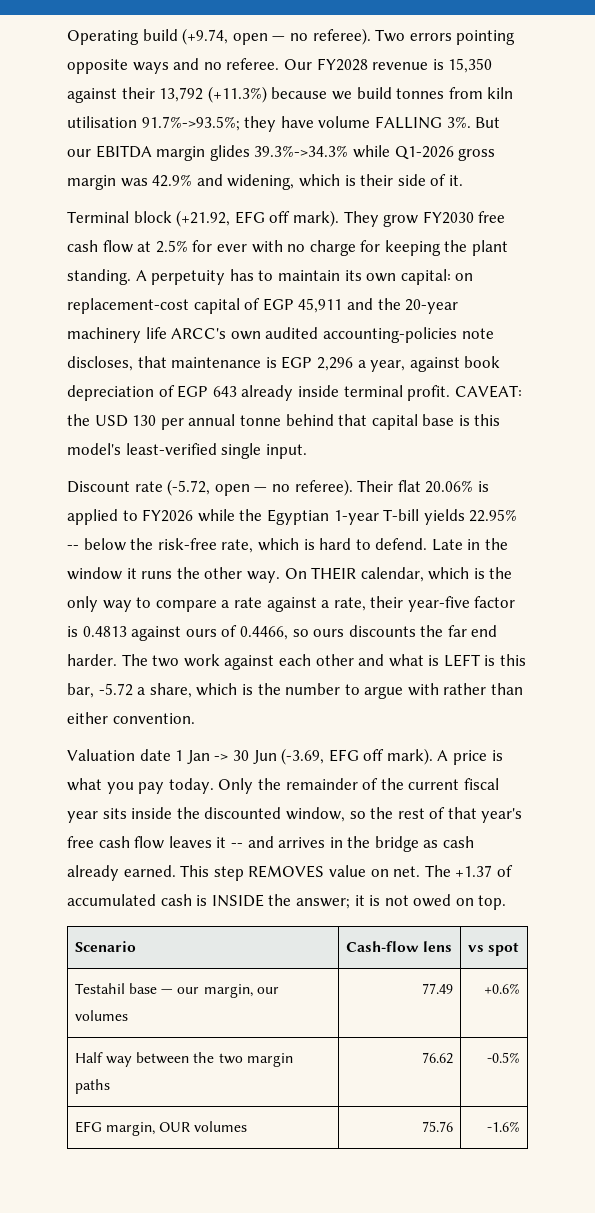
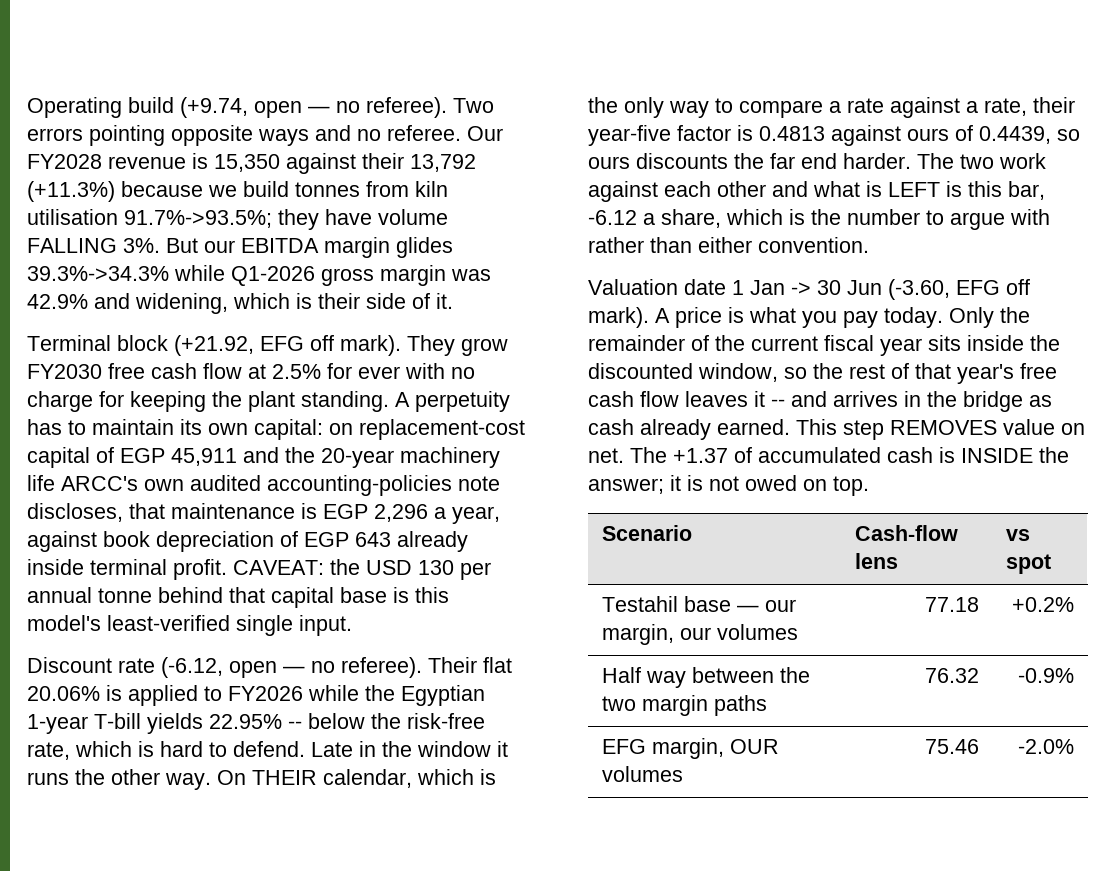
[167,479,211,496] (-5.72, -> [161,657,223,678] (-6.12,
[239,626,288,640] 0.4466, -> [979,126,1051,144] 0.4439,
[98,683,133,696] -5.72 -> [588,210,637,225] -6.12
[281,748,325,765] (-3.69, -> [888,279,950,300] (-3.60,
[422,983,454,994] [484,983,521,994] 77.49 | +0.6% -> [925,597,980,612] [1012,597,1075,612] 77.18 | +0.2%
[422,1052,454,1064] [487,1052,521,1063] 76.62 | -0.5% -> [925,668,980,683] [1018,668,1075,683] 76.32 | -0.9%
[422,1121,454,1132] [487,1121,521,1132] 75.76 | -1.6% -> [925,739,980,754] [1018,739,1075,754] 75.46 | -2.0%

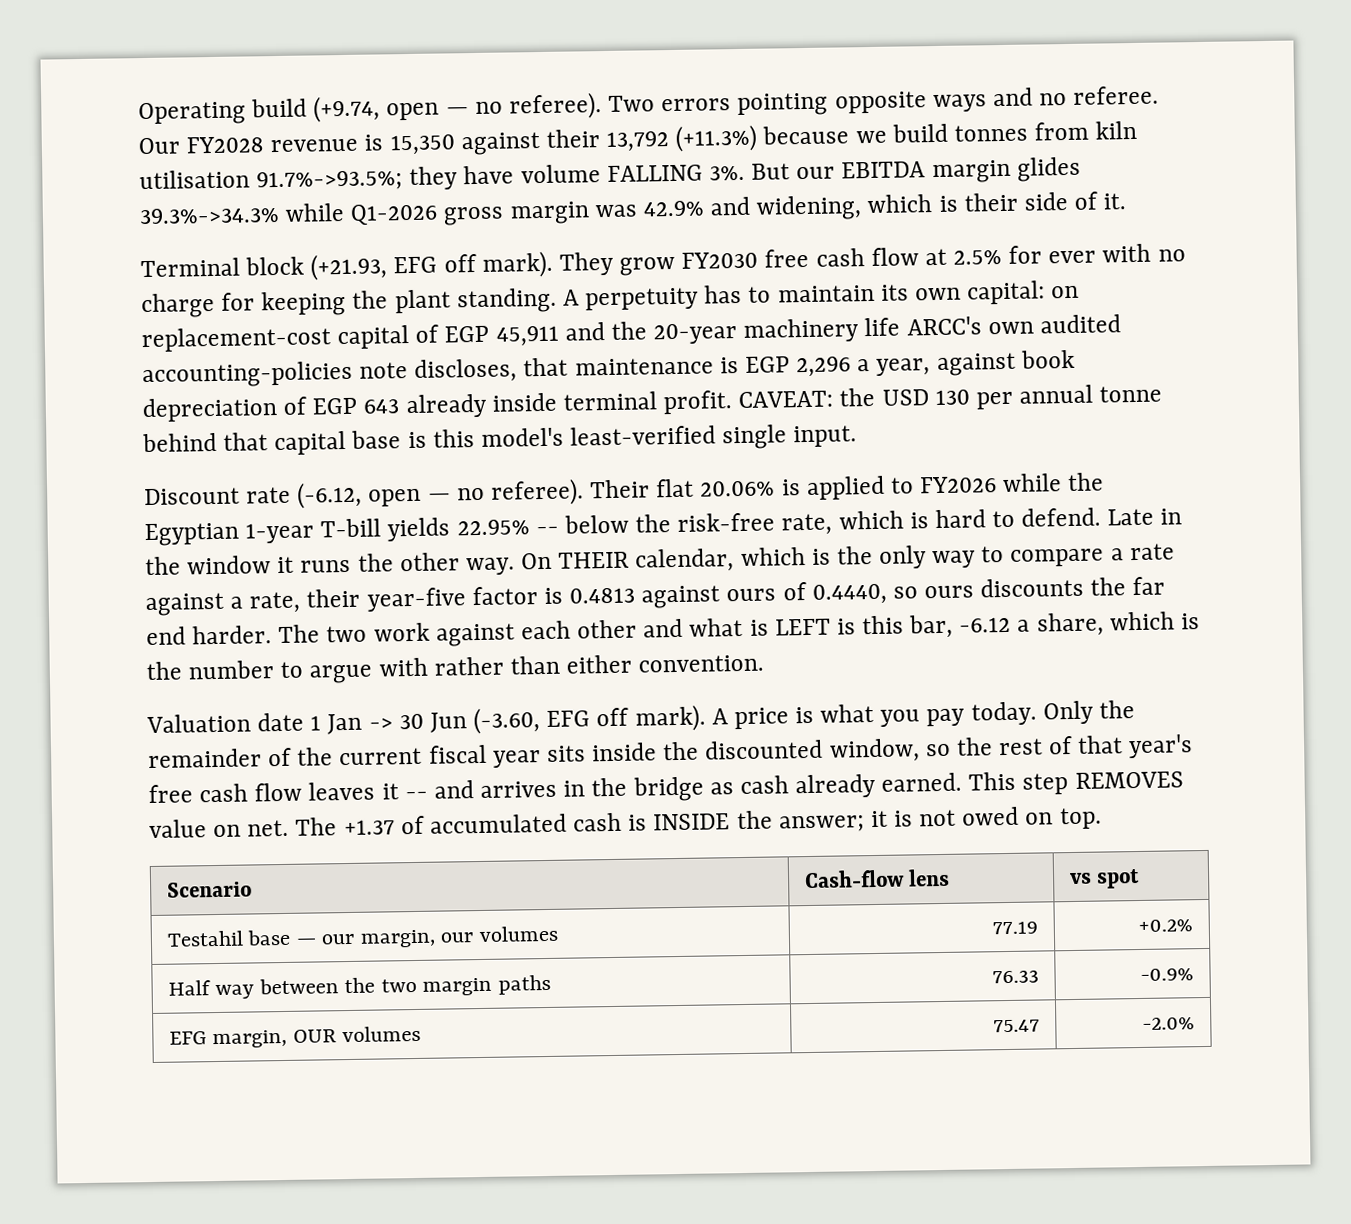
[174,335,254,356] (+21.92, -> [310,253,388,281] (+21.93,
[979,126,1051,144] 0.4439, -> [811,583,887,605] 0.4440,
[925,597,980,612] 77.18 -> [991,921,1038,935] 77.19
[925,668,980,683] 76.32 -> [991,969,1039,984] 76.33
[925,739,980,754] 75.46 -> [992,1019,1040,1033] 75.47

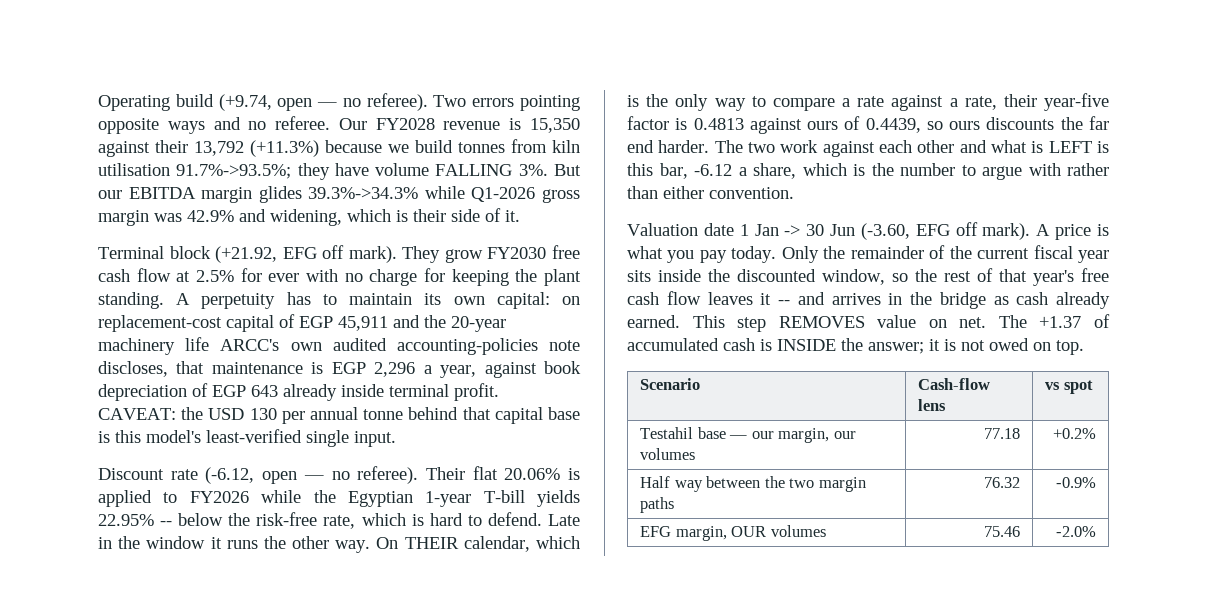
[310,253,388,281] (+21.93, -> [215,246,278,263] (+21.92,
[811,583,887,605] 0.4440, -> [865,118,921,133] 0.4439,
[991,921,1038,935] 77.19 -> [983,428,1020,439] 77.18
[991,969,1039,984] 76.33 -> [983,477,1020,488] 76.32
[992,1019,1040,1033] 75.47 -> [983,526,1020,537] 75.46

